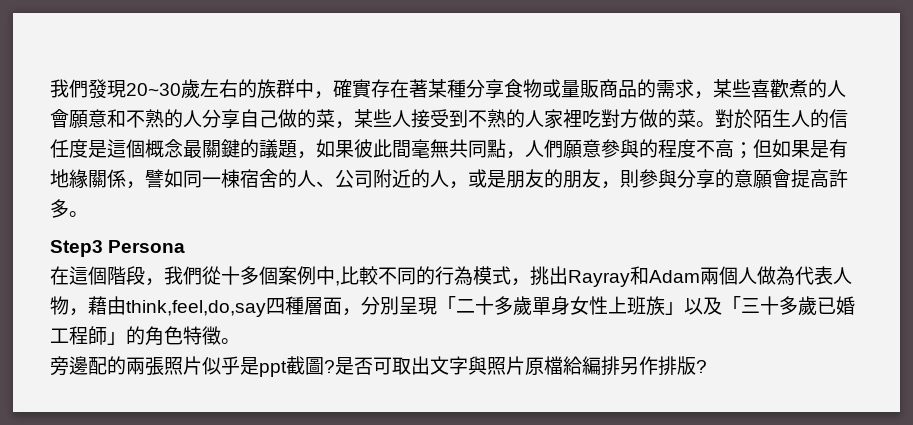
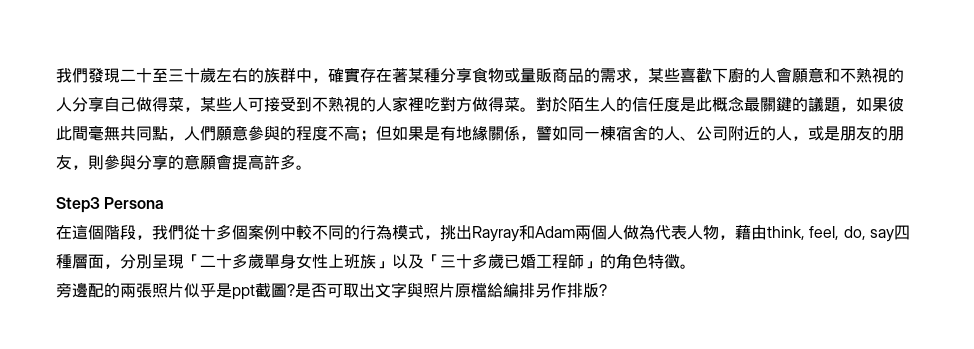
[126,83,181,96] 20~30 -> [120,68,200,83] 二十至三十
[789,79,808,98] 煮 -> [712,68,744,83] 下廚
(164, 118) none -> [872,67,888,83] 視
[297,109,316,128] 的 -> [152,97,168,112] 得
(411, 118) none -> [248,97,264,112] 可
(506, 118) none -> [344,96,360,112] 視
[658,109,677,128] 的 -> [488,97,504,112] 得
[107,139,145,158] 這個 -> [696,97,712,112] 此
[335,266,359,286] ,比 -> (296, 232) none
[126,300,266,317] think,feel,do,say -> [767,226,894,242] think, feel, do, say

